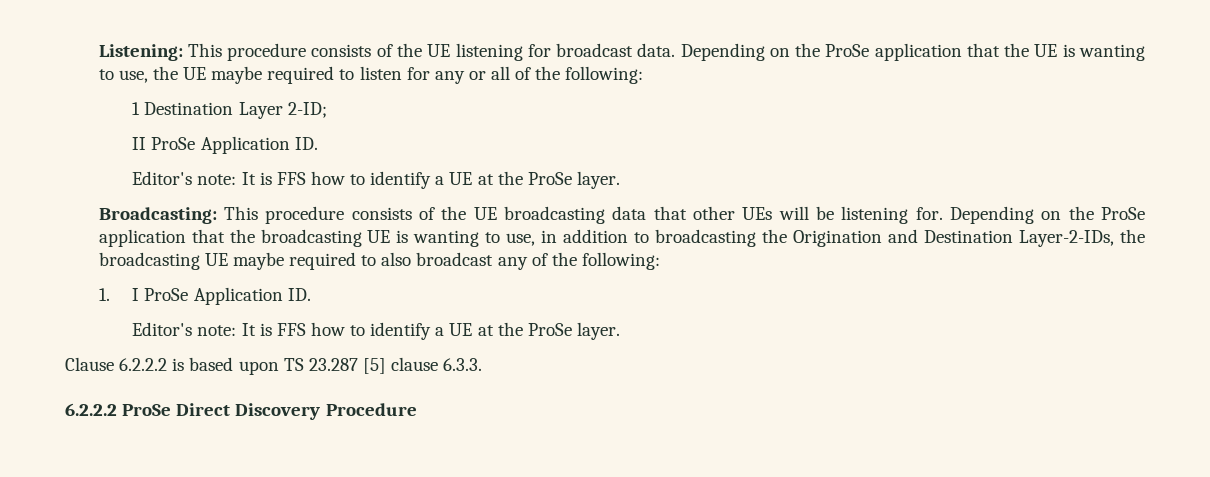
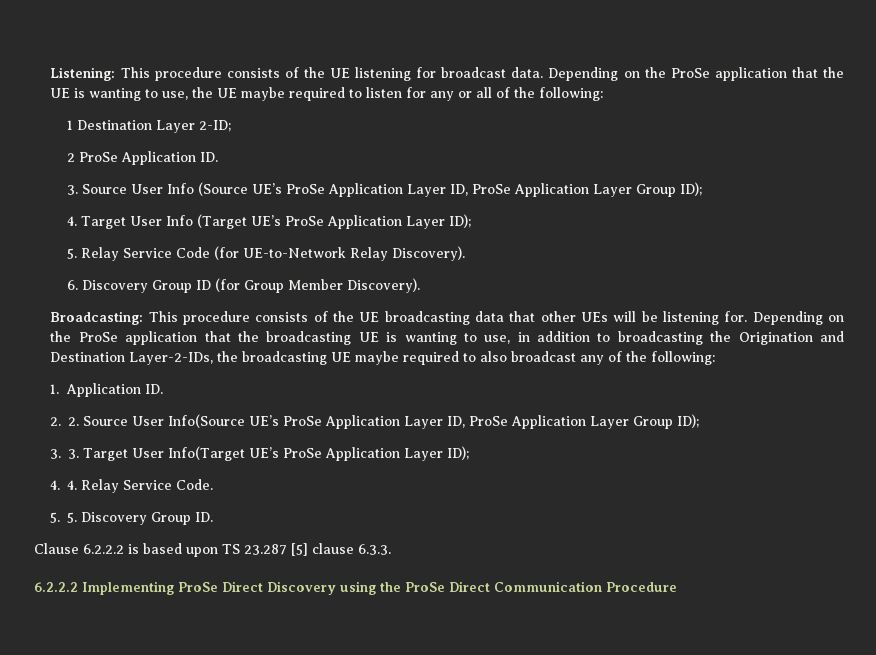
[132,136,318,154] [132,171,620,189] II ProSe Application ID. // Editor's note: It is FFS how to identify a UE at the ProSe layer. -> [66,151,218,165] [66,182,702,197] [66,214,471,229] [66,246,465,261] [66,278,420,293] 2 ProSe Application ID. // 3. Source User Info (Source UE’s ProSe Application Layer ID, ProSe Application Layer Group ID); // 4. Target User Info (Target UE’s ProSe Application Layer ID); // 5. Relay Service Code (for UE-to-Network Relay Discovery). // 6. Discovery Group ID (for Group Member Discovery).
[132,287,311,305] [132,322,620,340] I ProSe Application ID. // Editor's note: It is FFS how to identify a UE at the ProSe layer. -> [65,383,163,397] [50,414,700,429] [50,446,470,461] [50,479,214,493] [50,512,214,525] Application ID. // 2. 2. Source User Info(Source UE’s ProSe Application Layer ID, ProSe Application Layer Group ID); // 3. 3. Target User Info(Target UE’s ProSe Application Layer ID); // 4. 4. Relay Service Code. // 5. 5. Discovery Group ID.
(117, 409) none -> [82,581,174,595] Implementing
(321, 411) none -> [340,581,602,595] using the ProSe Direct Communication

